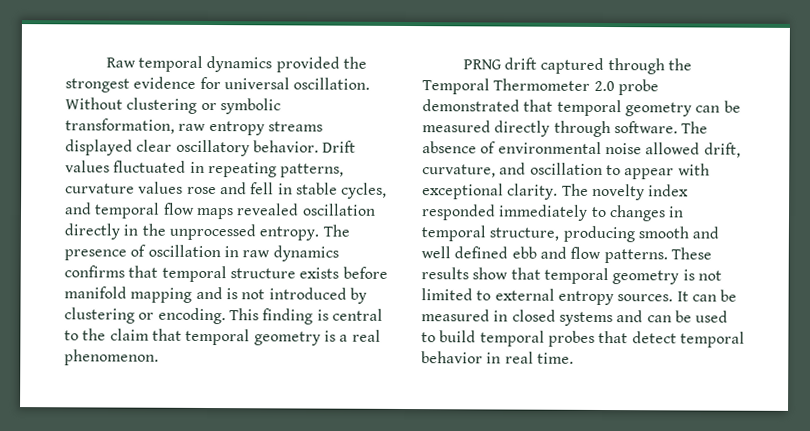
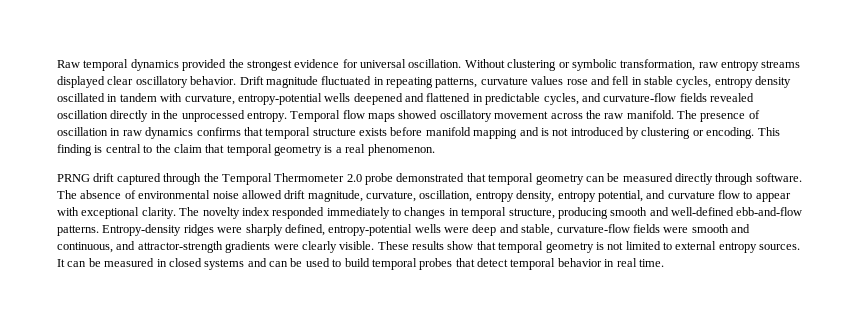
[65,160,110,173] values -> [265,76,318,88] magnitude
[65,202,234,220] and temporal flow maps -> [714,76,792,88] [57,93,707,105] entropy density oscillated in tandem with curvature, entropy-potential wells deepened and flattened in predictable cycles, and curvature-flow fields
(320, 233) none -> [290,110,674,122] Temporal flow maps showed oscillatory movement across the raw manifold.
[703,142,741,158] [422,162,603,178] drift, curvature, and oscillation -> [284,190,740,202] drift magnitude, curvature, oscillation, entropy density, entropy potential, and curvature flow
[421,246,668,264] well defined ebb and flow patterns. -> [671,207,803,216] [57,224,750,236] [57,241,375,253] well-defined ebb-and-flow patterns. Entropy-density ridges were sharply defined, entropy-potential wells were deep and stable, curvature-flow fields were smooth and continuous, and attractor-strength gradients were clearly visible.

